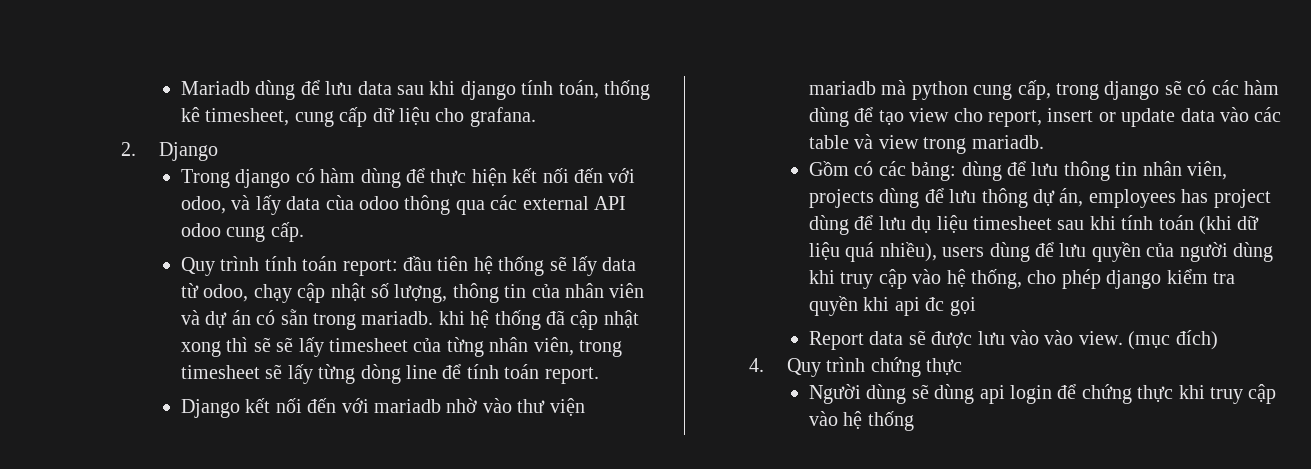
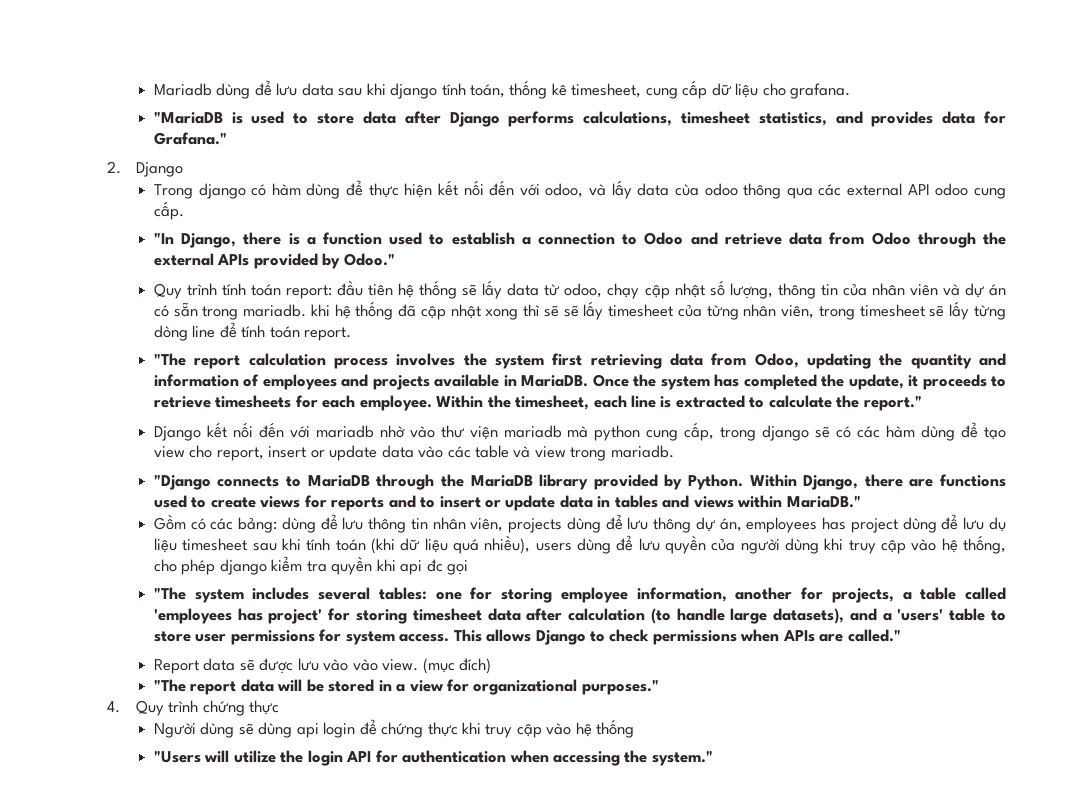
(536, 117) none -> [153,111,1006,127] [153,132,227,145] // "MariaDB is used to store data after Django performs calculations, timesheet statistics, and provides data for Grafana."
(304, 232) none -> [153,232,1006,248] [153,253,395,269] // "In Django, there is a function used to establish a connection to Odoo and retrieve data from Odoo through the external APIs provided by Odoo."
(599, 375) none -> [153,353,1007,369] [153,374,1007,390] [153,395,922,411] // "The report calculation process involves the system first retrieving data from Odoo, updating the quantity and information of employees and projects available in MariaDB. Once the system has completed the update, it proceeds to retrieve timesheets for each employee. Within the timesheet, each line is extracted to calculate the report."
(1044, 142) none -> [153,474,1007,490] [153,495,861,511] // "Django connects to MariaDB through the MariaDB library provided by Python. Within Django, there are functions used to create views for reports and to insert or update data in tables and views within MariaDB."
(976, 306) none -> [153,587,1007,603] [153,608,1007,624] [153,629,901,645] // "The system includes several tables: one for storing employee information, another for projects, a table called 'employees has project' for storing timesheet data after calculation (to handle large datasets), and a 'users' table to store user permissions for system access. This allows Django to check permissions when APIs are called."
(1218, 340) none -> [153,679,659,695] // "The report data will be stored in a view for organizational purposes."
(914, 421) none -> [153,750,713,766] // "Users will utilize the login API for authentication when accessing the system."

